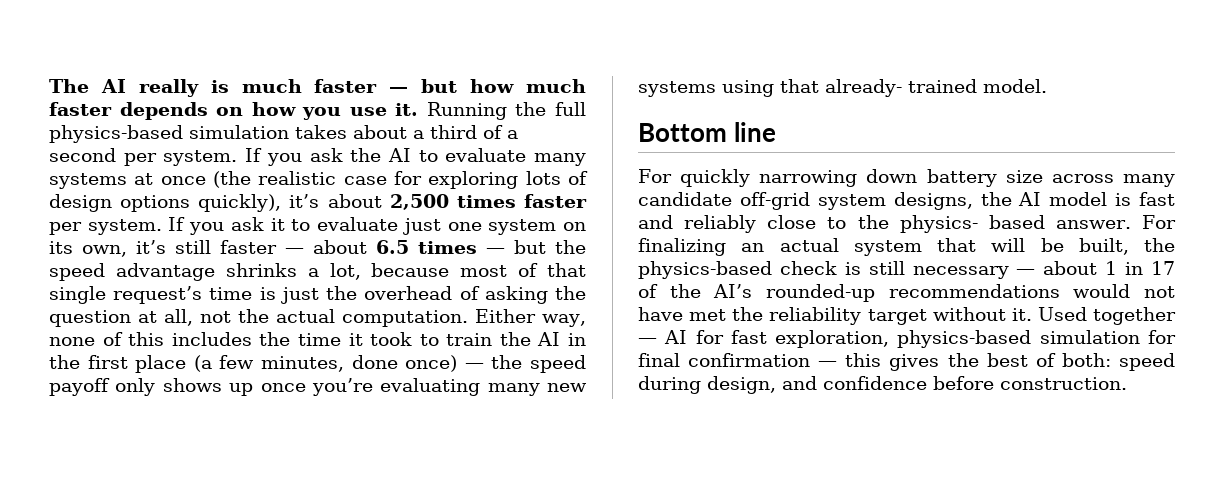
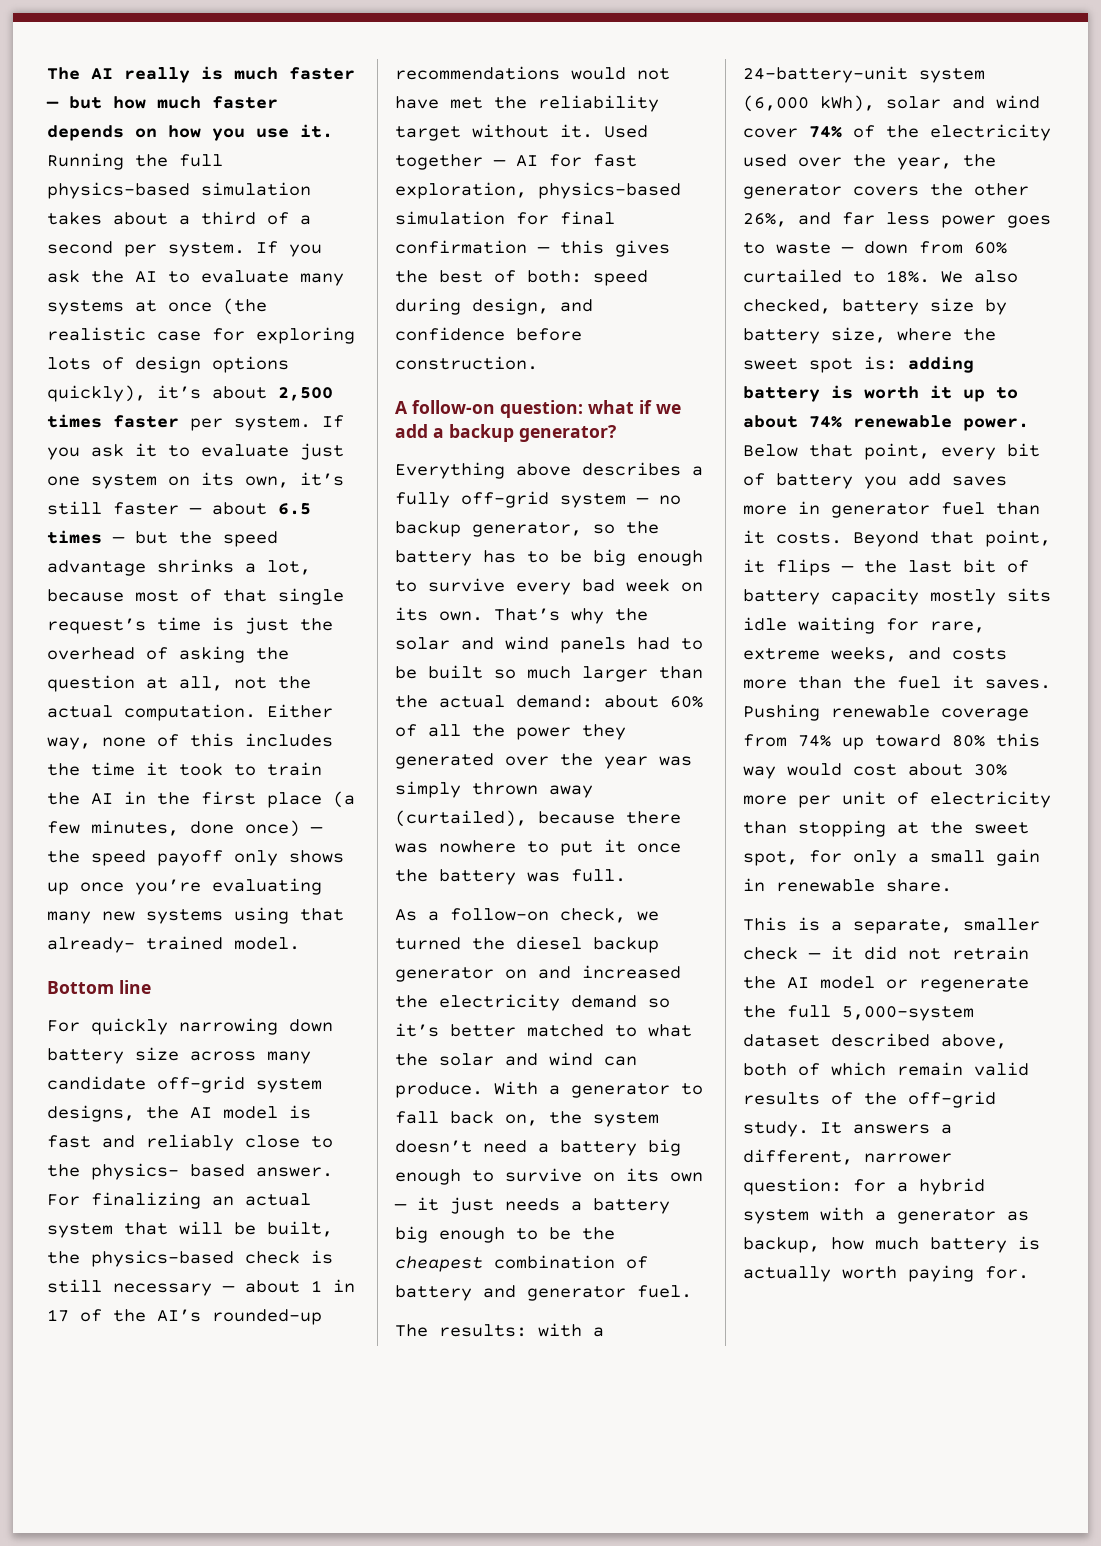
(1127, 383) none -> [395,400,681,418] [395,424,616,442] [395,462,703,479] [395,491,681,508] [395,521,659,537] [395,549,703,566] [395,578,703,595] [395,607,648,624] [395,636,703,653] [395,665,703,682] [395,695,703,708] [395,724,626,740] [395,753,692,769] [395,781,593,798] [395,810,681,827] [395,839,681,856] [395,869,626,885] [395,908,659,923] [395,936,659,953] [395,965,681,982] [395,994,670,1011] [395,1023,692,1037] [395,1052,637,1066] [395,1081,703,1098] [395,1111,659,1127] [395,1139,681,1156] [395,1168,703,1185] [394,1197,670,1214] [395,1226,615,1243] [395,1255,648,1272] [395,1285,692,1301] [395,1323,604,1337] [743,66,985,83] [743,95,1040,112] [743,124,1051,141] [743,154,996,170] [743,183,1029,199] [743,212,1051,228] [743,241,1007,254] [743,269,1018,283] [743,298,1007,315] [743,327,996,344] [743,356,974,373] [743,385,1018,402] [743,415,1029,431] [743,443,1040,460] [743,473,1007,489] [743,501,1040,518] [743,530,1051,547] [743,559,1029,576] [743,588,1051,605] [743,617,985,634] [743,647,1007,662] [743,675,1051,689] [743,704,1029,721] [743,733,1040,750] [743,763,1007,779] [743,791,1051,808] [743,820,1029,837] [743,849,1040,866] [743,878,952,892] [743,917,1040,934] [743,946,1029,960] [743,976,1029,992] [743,1005,974,1021] [743,1033,1007,1049] [743,1062,1029,1076] [743,1091,996,1108] [743,1121,952,1137] [743,1149,952,1165] [743,1178,985,1195] [743,1207,1029,1224] [743,1236,1040,1253] [743,1265,1029,1282] // A follow-on question: what if we add a backup generator? // Everything above describes a fully off-grid system — no backup generator, so the battery has to be big enough to survive every bad week on its own. That’s why the solar and wind panels had to be built so much larger than the actual demand: about 60% of all the power they generated over the year was simply thrown away (curtailed), because there was nowhere to put it once the battery was full. // As a follow-on check, we turned the diesel backup generator on and increased the electricity demand so it’s better matched to what the solar and wind can produce. With a generator to fall back on, the system doesn’t need a battery big enough to survive on its own — it just needs a battery big enough to be the cheapest combination of battery and generator fuel. // The results: with a 24-battery-unit system (6,000 kWh), solar and wind cover 74% of the electricity used over the year, the generator covers the other 26%, and far less power goes to waste — down from 60% curtailed to 18%. We also checked, battery size by battery size, where the sweet spot is: adding battery is worth it up to about 74% renewable power. Below that point, every bit of battery you add saves more in generator fuel than it costs. Beyond that point, it flips — the last bit of battery capacity mostly sits idle waiting for rare, extreme weeks, and costs more than the fuel it saves. Pushing renewable coverage from 74% up toward 80% this way would cost about 30% more per unit of electricity than stopping at the sweet spot, for only a small gain in renewable share. // This is a separate, smaller check — it did not retrain the AI model or regenerate the full 5,000-system dataset described above, both of which remain valid results of the off-grid study. It answers a different, narrower question: for a hybrid system with a generator as backup, how much battery is actually worth paying for.

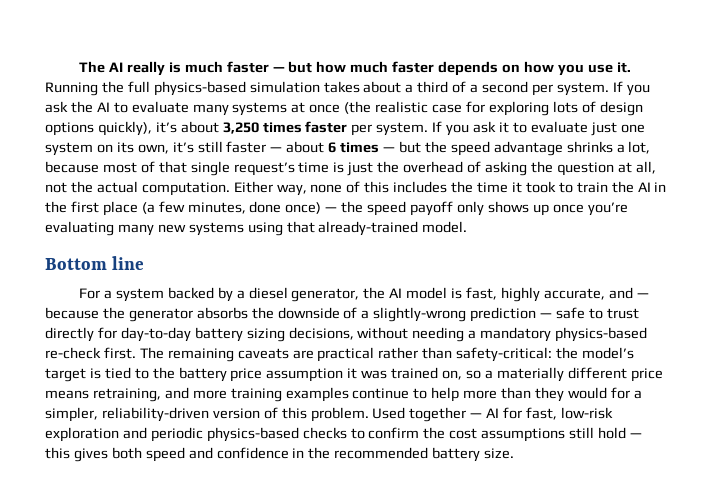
[278,387,333,401] 2,500 -> [222,122,259,134] 3,250
[278,503,311,515] 6.5 -> [328,142,337,153] 6
[47,936,223,953] already- trained -> [318,221,419,236] already-trained
[91,1018,333,1035] [47,1047,311,1064] [47,1076,322,1093] [47,1105,311,1122] [47,1134,333,1151] [47,1163,333,1180] [47,1192,311,1209] [47,1221,333,1238] [47,1250,333,1267] [47,1279,355,1296] [47,1309,322,1325] [395,66,670,80] [395,95,659,112] [395,124,593,141] quickly narrowing down battery size across many candidate off-grid system designs, the AI model is fast and reliably close to the physics- based answer. For finalizing an actual system that will be built, the physics-based check is still necessary — about 1 in 17 of the AI’s rounded-up recommendations would not have met the reliability target without it. -> [103,287,649,302] [45,307,639,322] [45,327,648,342] [45,347,635,362] [45,367,663,382] [45,387,642,402] [45,407,369,422] a system backed by a diesel generator, the AI model is fast, highly accurate, and — because the generator absorbs the downside of a slightly-wrong prediction — safe to trust directly for day-to-day battery sizing decisions, without needing a mandatory physics-based re-check first. The remaining caveats are practical rather than safety-critical: the model’s target is tied to the battery price assumption it was trained on, so a materially different price means retraining, and more training examples continue to help more than they would for a simpler, reliability-driven version of this problem.
[593,154,637,167] [395,182,681,199] [395,211,615,225] [395,240,670,257] [395,270,648,286] [395,298,593,315] [395,327,582,341] [395,356,538,370] [395,400,681,418] [395,424,616,442] [395,462,703,479] [395,491,681,508] [395,521,659,537] [395,549,703,566] [395,578,703,595] [395,607,648,624] [395,636,703,653] [395,665,703,682] [395,695,703,708] [395,724,626,740] [395,753,692,769] [395,781,593,798] [395,810,681,827] [395,839,681,856] [395,869,626,885] [395,908,659,923] [395,936,659,953] [395,965,681,982] [395,994,670,1011] [395,1023,692,1037] [395,1052,637,1066] [395,1081,703,1098] [395,1111,659,1127] [395,1139,681,1156] [395,1168,703,1185] [394,1197,670,1214] [395,1226,615,1243] [395,1255,648,1272] [395,1285,692,1301] [395,1323,604,1337] [743,66,985,83] [743,95,1040,112] [743,124,1051,141] [743,154,996,170] [743,183,1029,199] [743,212,1051,228] [743,241,1007,254] [743,269,1018,283] [743,298,1007,315] [743,327,996,344] [743,356,974,373] [743,385,1018,402] [743,415,1029,431] [743,443,1040,460] [743,473,1007,489] [743,501,1040,518] [743,530,1051,547] [743,559,1029,576] [743,588,1051,605] [743,617,985,634] [743,647,1007,662] [743,675,1051,689] [743,704,1029,721] [743,733,1040,750] [743,763,1007,779] [743,791,1051,808] [743,820,1029,837] [743,849,1040,866] [743,878,952,892] [743,917,1040,934] [743,946,1029,960] [743,976,1029,992] [743,1005,974,1021] [743,1033,1007,1049] [743,1062,1029,1076] [743,1091,996,1108] [743,1121,952,1137] [743,1149,952,1165] [743,1178,985,1195] [743,1207,1029,1224] [743,1236,1040,1253] [743,1265,1029,1282] fast exploration, physics-based simulation for final confirmation — this gives the best of both: speed during design, and confidence before construction. // A follow-on question: what if we add a backup generator? // Everything above describes a fully off-grid system — no backup generator, so the battery has to be big enough to survive every bad week on its own. That’s why the solar and wind panels had to be built so much larger than the actual demand: about 60% of all the power they generated over the year was simply thrown away (curtailed), because there was nowhere to put it once the battery was full. // As a follow-on check, we turned the diesel backup generator on and increased the electricity demand so it’s better matched to what the solar and wind can produce. With a generator to fall back on, the system doesn’t need a battery big enough to survive on its own — it just needs a battery big enough to be the cheapest combination of battery and generator fuel. // The results: with a 24-battery-unit system (6,000 kWh), solar and wind cover 74% of the electricity used over the year, the generator covers the other 26%, and far less power goes to waste — down from 60% curtailed to 18%. We also checked, battery size by battery size, where the sweet spot is: adding battery is worth it up to about 74% renewable power. Below that point, every bit of battery you add saves more in generator fuel than it costs. Beyond that point, it flips — the last bit of battery capacity mostly sits idle waiting for rare, extreme weeks, and costs more than the fuel it saves. Pushing renewable coverage from 74% up toward 80% this way would cost about 30% more per unit of electricity than stopping at the sweet spot, for only a small gain in renewable share. // This is a separate, smaller check — it did not retrain the AI model or regenerate the full 5,000-system dataset described above, both of which remain valid results of the off-grid study. It answers a different, narrower question: for a hybrid system with a generator as backup, how much battery is actually worth paying for. -> [526,407,613,420] [45,427,642,442] [45,447,515,462] fast, low-risk exploration and periodic physics-based checks to confirm the cost assumptions still hold — this gives both speed and confidence in the recommended battery size.

